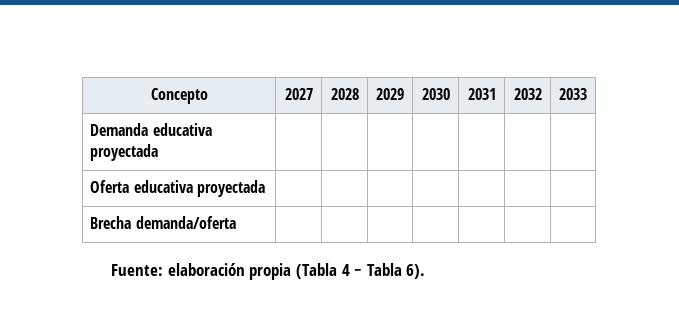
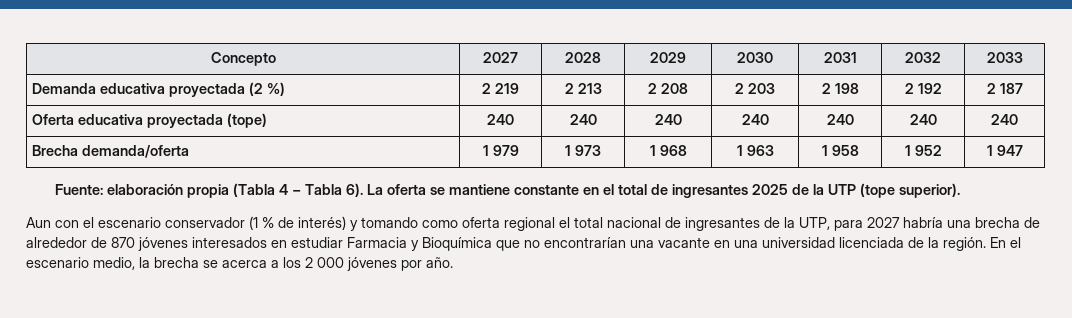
[90,180,265,197] [90,216,236,229] | | | | | | | // Oferta educativa proyectada | | | | | | | // Brecha demanda/oferta | | | | | | | -> [249,82,286,96] [482,83,519,94] [564,83,602,94] [648,83,688,94] [735,83,775,94] [821,83,859,94] [904,83,942,94] [986,83,1023,94] [32,113,268,128] [487,114,514,125] [569,114,597,125] [654,114,682,125] [741,114,769,125] [826,114,854,125] [909,114,937,125] [991,114,1018,125] [32,145,190,158] [482,145,519,156] [565,145,601,156] [649,145,687,156] [736,145,774,156] [821,145,859,156] [904,145,942,156] [986,145,1023,156] (2 %) | 2 219 | 2 213 | 2 208 | 2 203 | 2 198 | 2 192 | 2 187 // Oferta educativa proyectada (tope) | 240 | 240 | 240 | 240 | 240 | 240 | 240 // Brecha demanda/oferta | 1 979 | 1 973 | 1 968 | 1 963 | 1 958 | 1 952 | 1 947
(426, 271) none -> [366,183,960,198] [26,216,1040,231] [26,237,1021,251] [26,257,453,271] La oferta se mantiene constante en el total de ingresantes 2025 de la UTP (tope superior). // Aun con el escenario conservador (1 % de interés) y tomando como oferta regional el total nacional de ingresantes de la UTP, para 2027 habría una brecha de alrededor de 870 jóvenes interesados en estudiar Farmacia y Bioquímica que no encontrarían una vacante en una universidad licenciada de la región. En el escenario medio, la brecha se acerca a los 2 000 jóvenes por año.

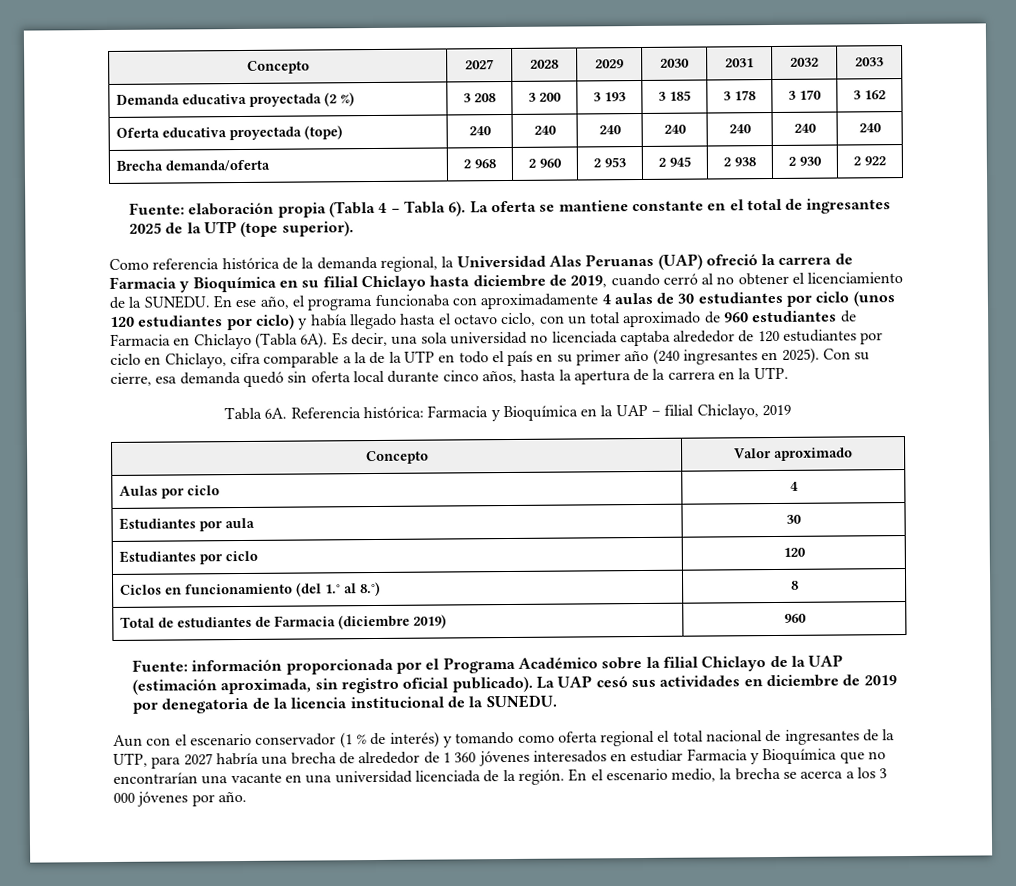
[482,83,519,94] [564,83,602,94] [648,83,688,94] [735,83,775,94] [821,83,859,94] [904,83,942,94] [986,83,1023,94] 2 219 | 2 213 | 2 208 | 2 203 | 2 198 | 2 192 | 2 187 -> [463,93,496,103] [528,92,562,102] [593,92,626,102] [658,90,691,101] [723,90,756,101] [788,89,822,100] [853,90,886,100] 3 208 | 3 200 | 3 193 | 3 185 | 3 178 | 3 170 | 3 162
[482,145,519,156] [565,145,601,156] [649,145,687,156] [736,145,774,156] [821,145,859,156] [904,145,942,156] [986,145,1023,156] 1 979 | 1 973 | 1 968 | 1 963 | 1 958 | 1 952 | 1 947 -> [463,159,496,169] [528,158,562,168] [593,157,626,168] [658,156,691,167] [723,157,756,167] [788,156,822,166] [853,156,886,166] 2 968 | 2 960 | 2 953 | 2 945 | 2 938 | 2 930 | 2 922
(960, 190) none -> [109,253,853,272] [109,272,904,293] [109,291,895,311] [110,310,857,331] [110,329,884,350] [110,347,871,369] [110,366,789,387] [223,404,792,422] [365,450,429,465] [734,447,853,462] [118,485,220,499] [789,481,799,491] [118,517,255,532] [786,514,802,524] [118,550,258,565] [782,547,806,557] [119,581,381,597] [790,580,799,590] [119,614,447,630] [783,613,807,623] [132,654,844,675] [132,674,897,695] [132,694,557,714] // Como referencia histórica de la demanda regional, la Universidad Alas Peruanas (UAP) ofreció la carrera de Farmacia y Bioquímica en su filial Chiclayo hasta diciembre de 2019, cuando cerró al no obtener el licenciamiento de la SUNEDU. En ese año, el programa funcionaba con aproximadamente 4 aulas de 30 estudiantes por ciclo (unos 120 estudiantes por ciclo) y había llegado hasta el octavo ciclo, con un total aproximado de 960 estudiantes de Farmacia en Chiclayo (Tabla 6A). Es decir, una sola universidad no licenciada captaba alrededor de 120 estudiantes por ciclo en Chiclayo, cifra comparable a la de la UTP en todo el país en su primer año (240 ingresantes en 2025). Con su cierre, esa demanda quedó sin oferta local durante cinco años, hasta la apertura de la carrera en la UTP. // Tabla 6A. Referencia histórica: Farmacia y Bioquímica en la UAP – filial Chiclayo, 2019 // Concepto | Valor aproximado // Aulas por ciclo | 4 // Estudiantes por aula | 30 // Estudiantes por ciclo | 120 // Ciclos en funcionamiento (del 1.° al 8.°) | 8 // Total de estudiantes de Farmacia (diciembre 2019) | 960 // Fuente: información proporcionada por el Programa Académico sobre la filial Chiclayo de la UAP (estimación aproximada, sin registro oficial publicado). La UAP cesó sus actividades en diciembre de 2019 por denegatoria de la licencia institucional de la SUNEDU.
[111,237,135,248] 870 -> [442,752,477,763] 1 360
[305,257,313,268] 2 -> [879,768,888,779] 3

